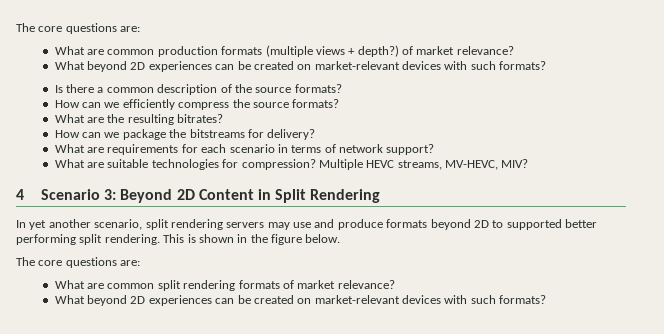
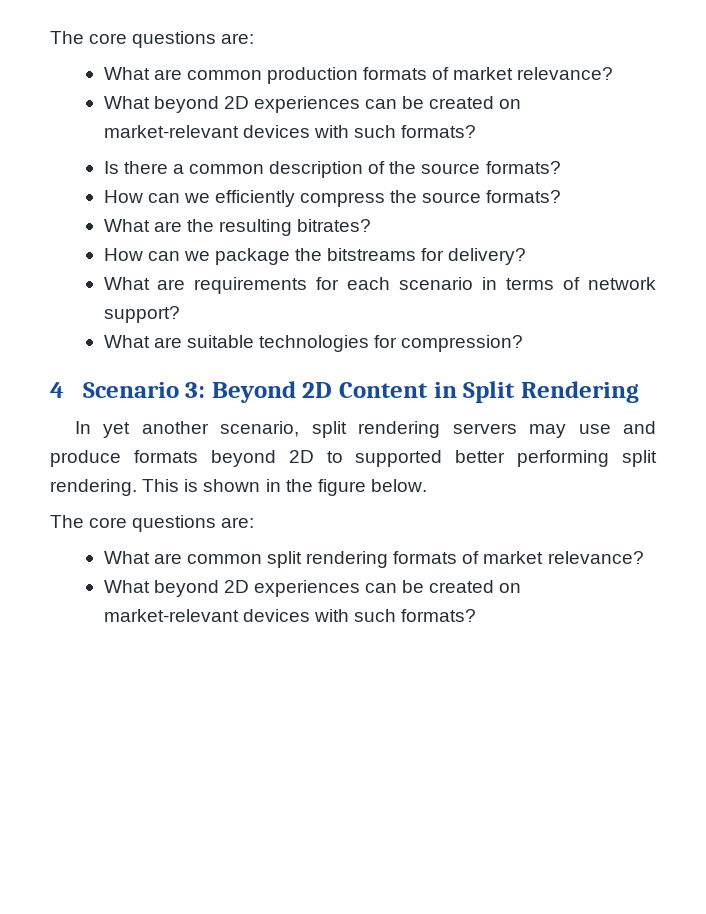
[265,45,399,57] (multiple views + depth?) -> (428, 73) none
[318,159,529,170] Multiple HEVC streams, MV-HEVC, MIV? -> (524, 343) none

